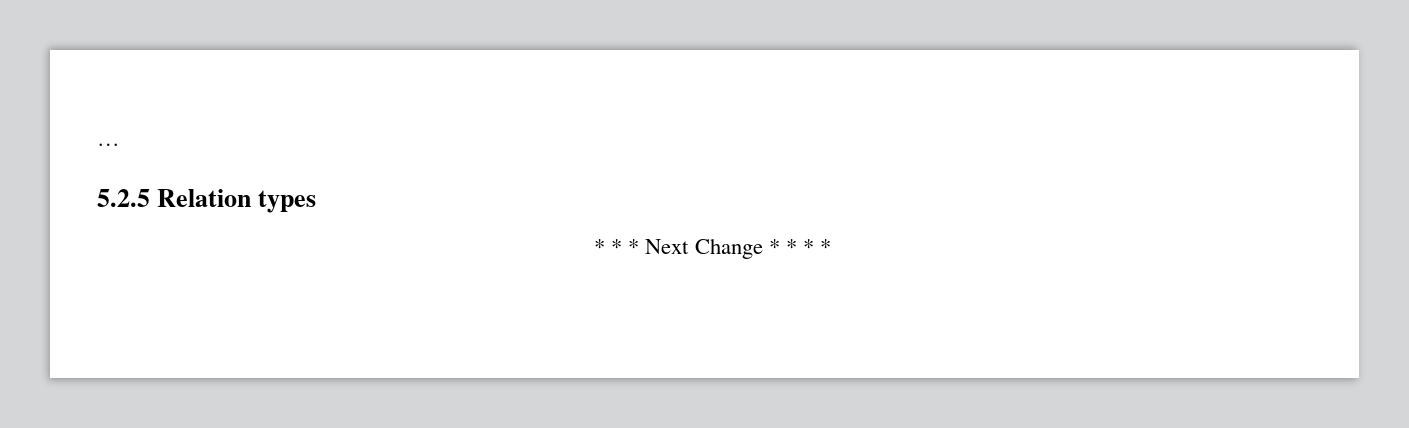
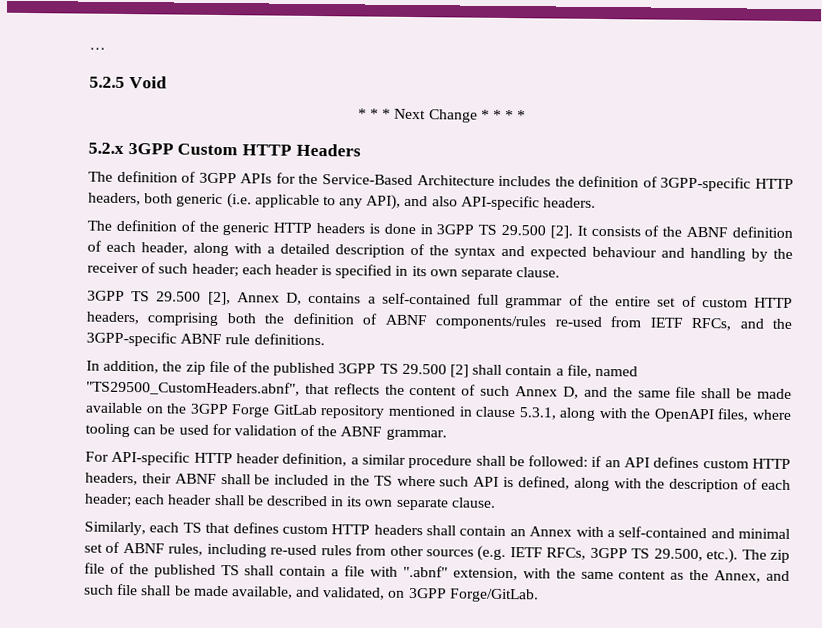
[157,189,317,213] Relation types -> [128,76,167,89] Void
(831, 246) none -> [88,142,361,157] [88,170,794,192] [88,192,597,211] [87,219,794,239] [87,240,793,262] [87,262,561,281] [87,290,794,309] [86,311,792,331] [86,331,325,347] [86,360,638,378] [86,380,793,399] [85,402,792,423] [85,423,447,441] [85,450,791,469] [85,472,792,493] [84,493,496,511] [84,521,790,539] [84,541,791,564] [84,562,791,583] [84,583,539,603] // 5.2.x 3GPP Custom HTTP Headers // The definition of 3GPP APIs for the Service-Based Architecture includes the definition of 3GPP-specific HTTP headers, both generic (i.e. applicable to any API), and also API-specific headers. // The definition of the generic HTTP headers is done in 3GPP TS 29.500 [2]. It consists of the ABNF definition of each header, along with a detailed description of the syntax and expected behaviour and handling by the receiver of such header; each header is specified in its own separate clause. // 3GPP TS 29.500 [2], Annex D, contains a self-contained full grammar of the entire set of custom HTTP headers, comprising both the definition of ABNF components/rules re-used from IETF RFCs, and the 3GPP-specific ABNF rule definitions. // In addition, the zip file of the published 3GPP TS 29.500 [2] shall contain a file, named "TS29500_CustomHeaders.abnf", that reflects the content of such Annex D, and the same file shall be made available on the 3GPP Forge GitLab repository mentioned in clause 5.3.1, along with the OpenAPI files, where tooling can be used for validation of the ABNF grammar. // For API-specific HTTP header definition, a similar procedure shall be followed: if an API defines custom HTTP headers, their ABNF shall be included in the TS where such API is defined, along with the description of each header; each header shall be described in its own separate clause. // Similarly, each TS that defines custom HTTP headers shall contain an Annex with a self-contained and minimal set of ABNF rules, including re-used rules from other sources (e.g. IETF RFCs, 3GPP TS 29.500, etc.). The zip file of the published TS shall contain a file with ".abnf" extension, with the same content as the Annex, and such file shall be made available, and validated, on 3GPP Forge/GitLab.

